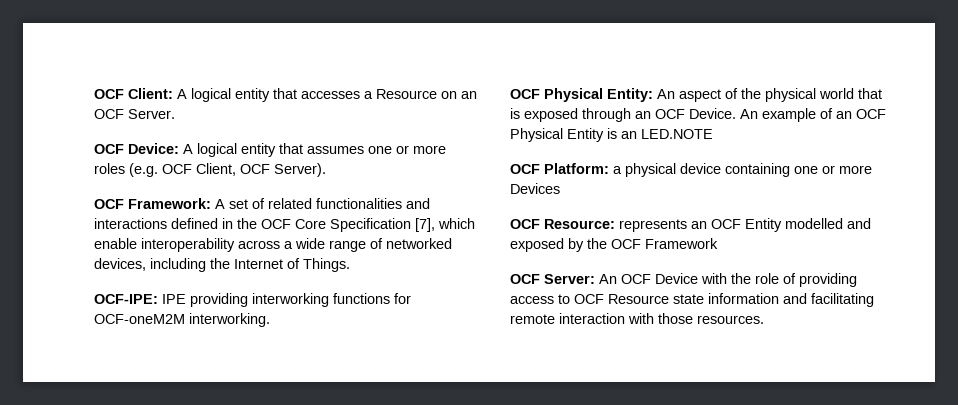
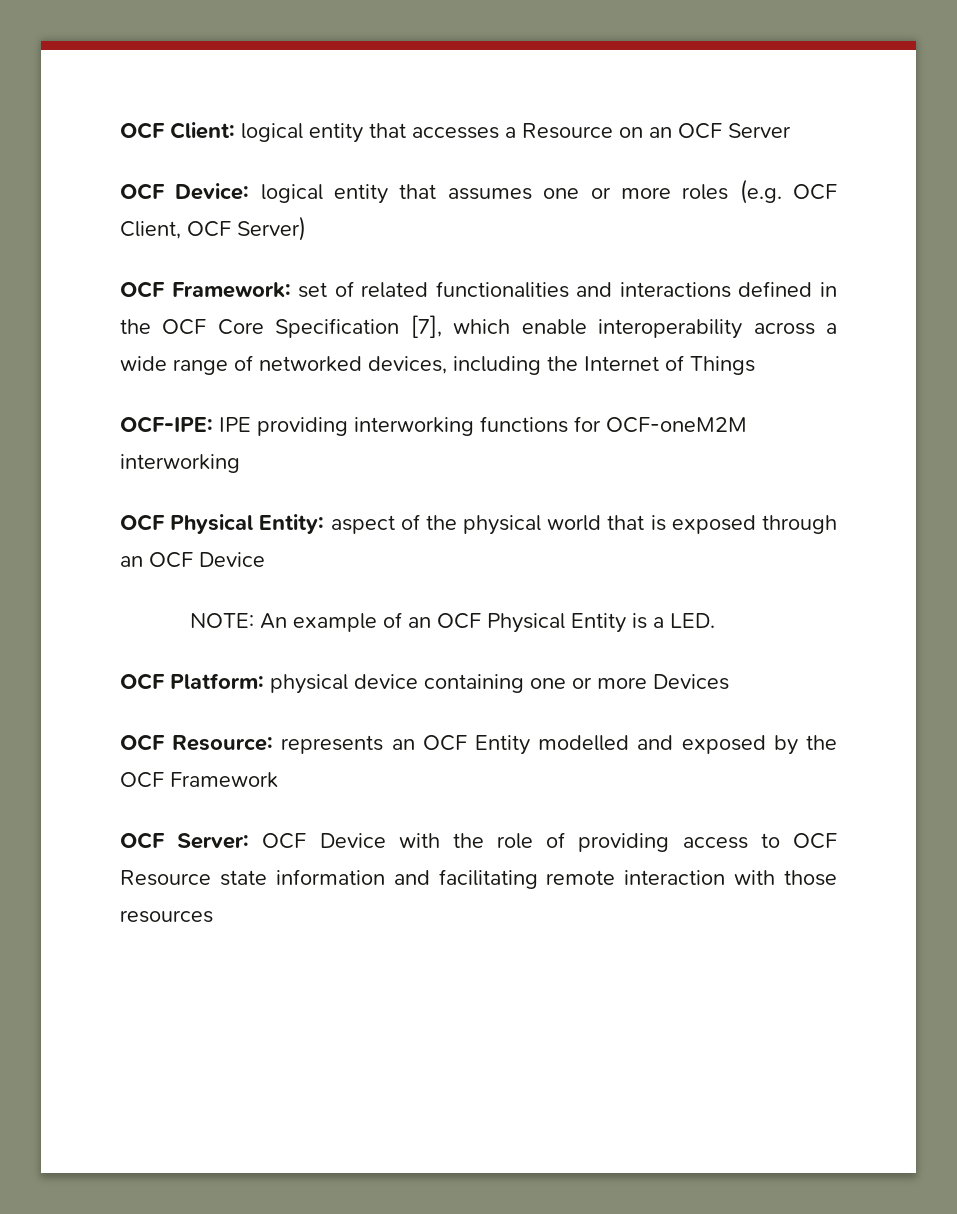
[177,89,187,99] A -> (235, 130) none
[128,109,175,119] Server. -> [728,123,791,138] Server
[183,144,193,154] A -> (250, 191) none
[274,163,326,177] Server). -> [237,216,306,241] Server)
[215,199,225,209] A -> (291, 290) none
[303,258,350,272] Things. -> [690,356,755,375] Things
[189,313,270,327] interworking. -> [120,454,240,473] interworking
[657,89,675,99] An -> (325, 524) none
[689,108,736,119] Device. -> [199,552,265,567] [189,613,254,628] Device // NOTE:
[621,129,713,139] an LED.NOTE -> [652,613,715,628] a LED.
[613,166,622,174] a -> (264, 681) none
[599,274,617,284] An -> (250, 841) none
[697,315,764,324] resources. -> [120,910,213,923] resources

